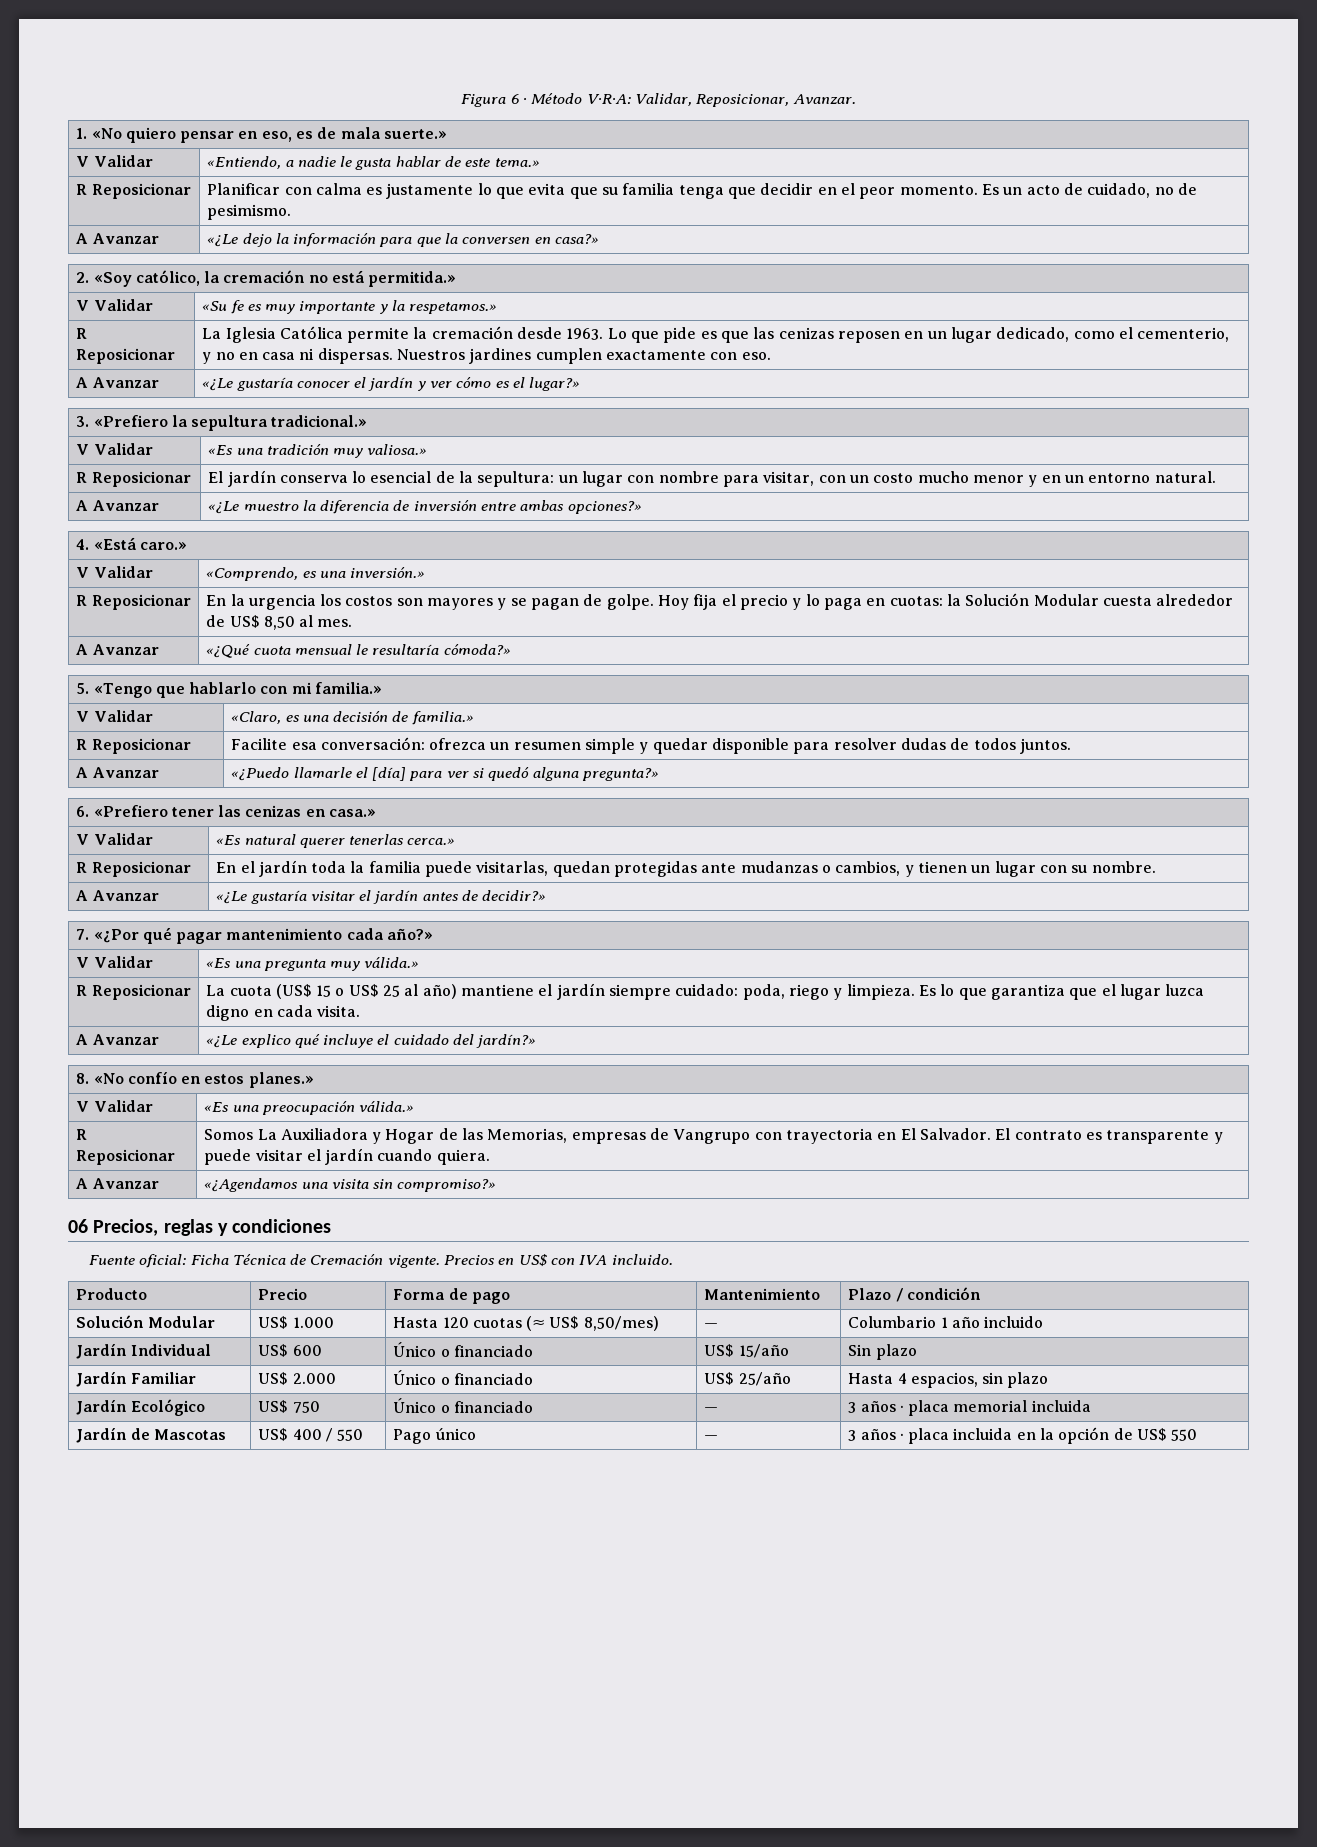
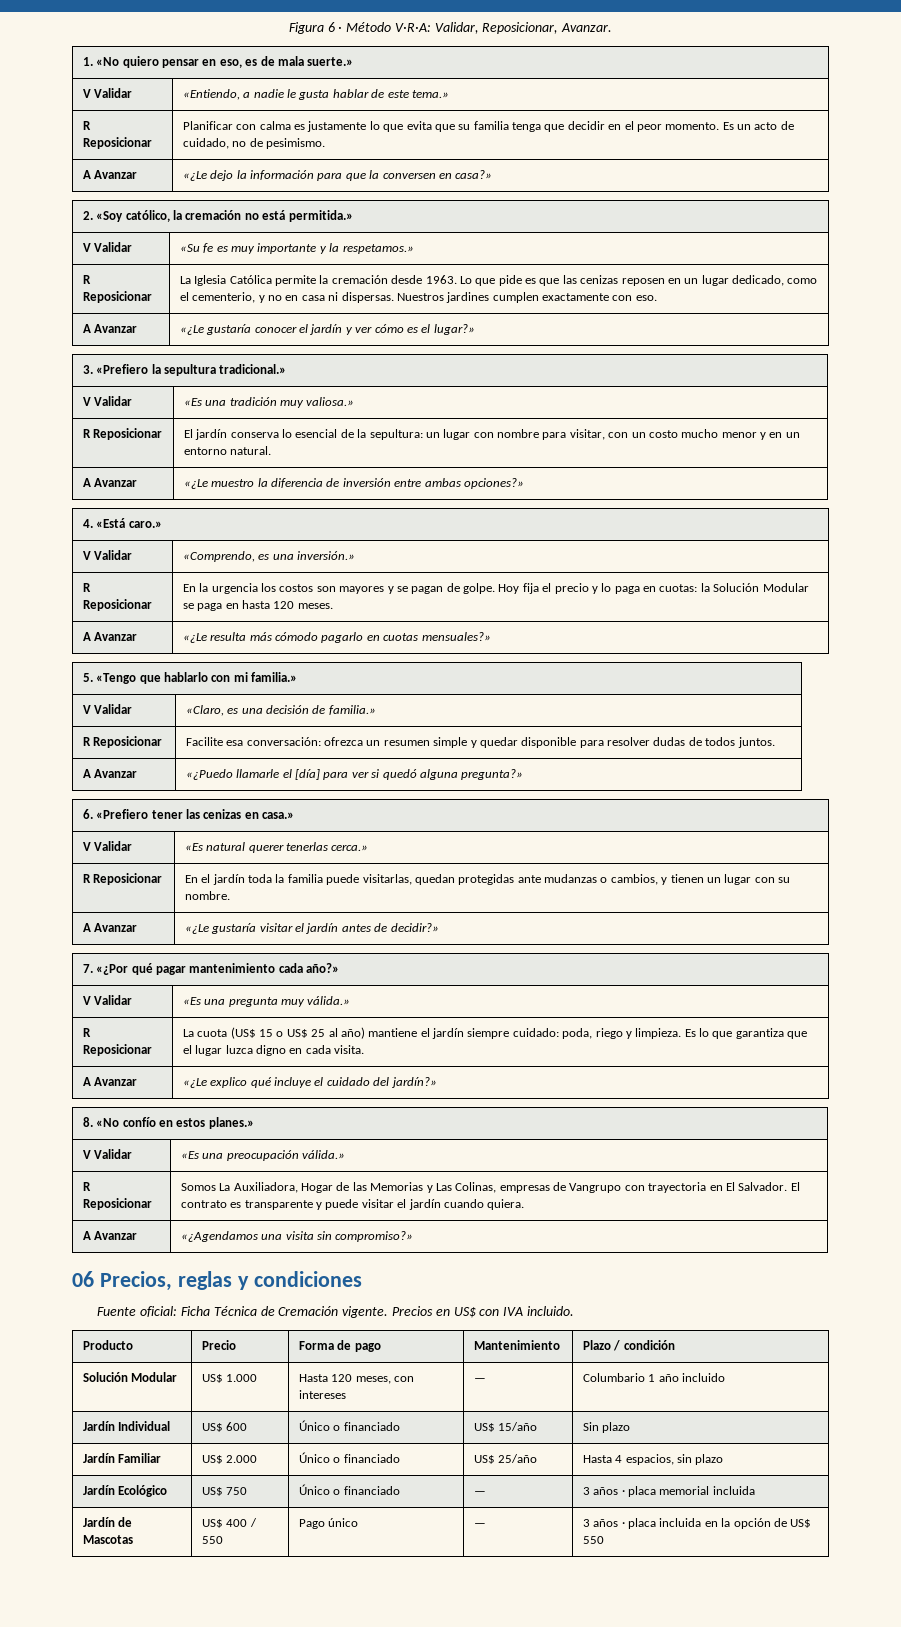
[1102,594,1234,606] [206,615,353,630] [76,644,159,655] [206,644,511,658] cuesta alrededor de US$ 8,50 al mes. // A Avanzar | «¿Qué cuota mensual le resultaría cómoda?» -> [182,600,333,611] [82,632,138,641] [182,632,491,643] se paga en hasta 120 meses. // A Avanzar | «¿Le resulta más cómodo pagarlo en cuotas mensuales?»
[280,1128,382,1144] Auxiliadora y -> [233,1182,298,1193] Auxiliadora,
[487,1128,568,1143] Memorias, -> [370,1182,497,1193] Memorias y Las Colinas,
[472,1316,659,1331] cuotas (≈ US$ 8,50/mes) -> [355,1376,415,1384] [298,1390,346,1399] meses, con intereses

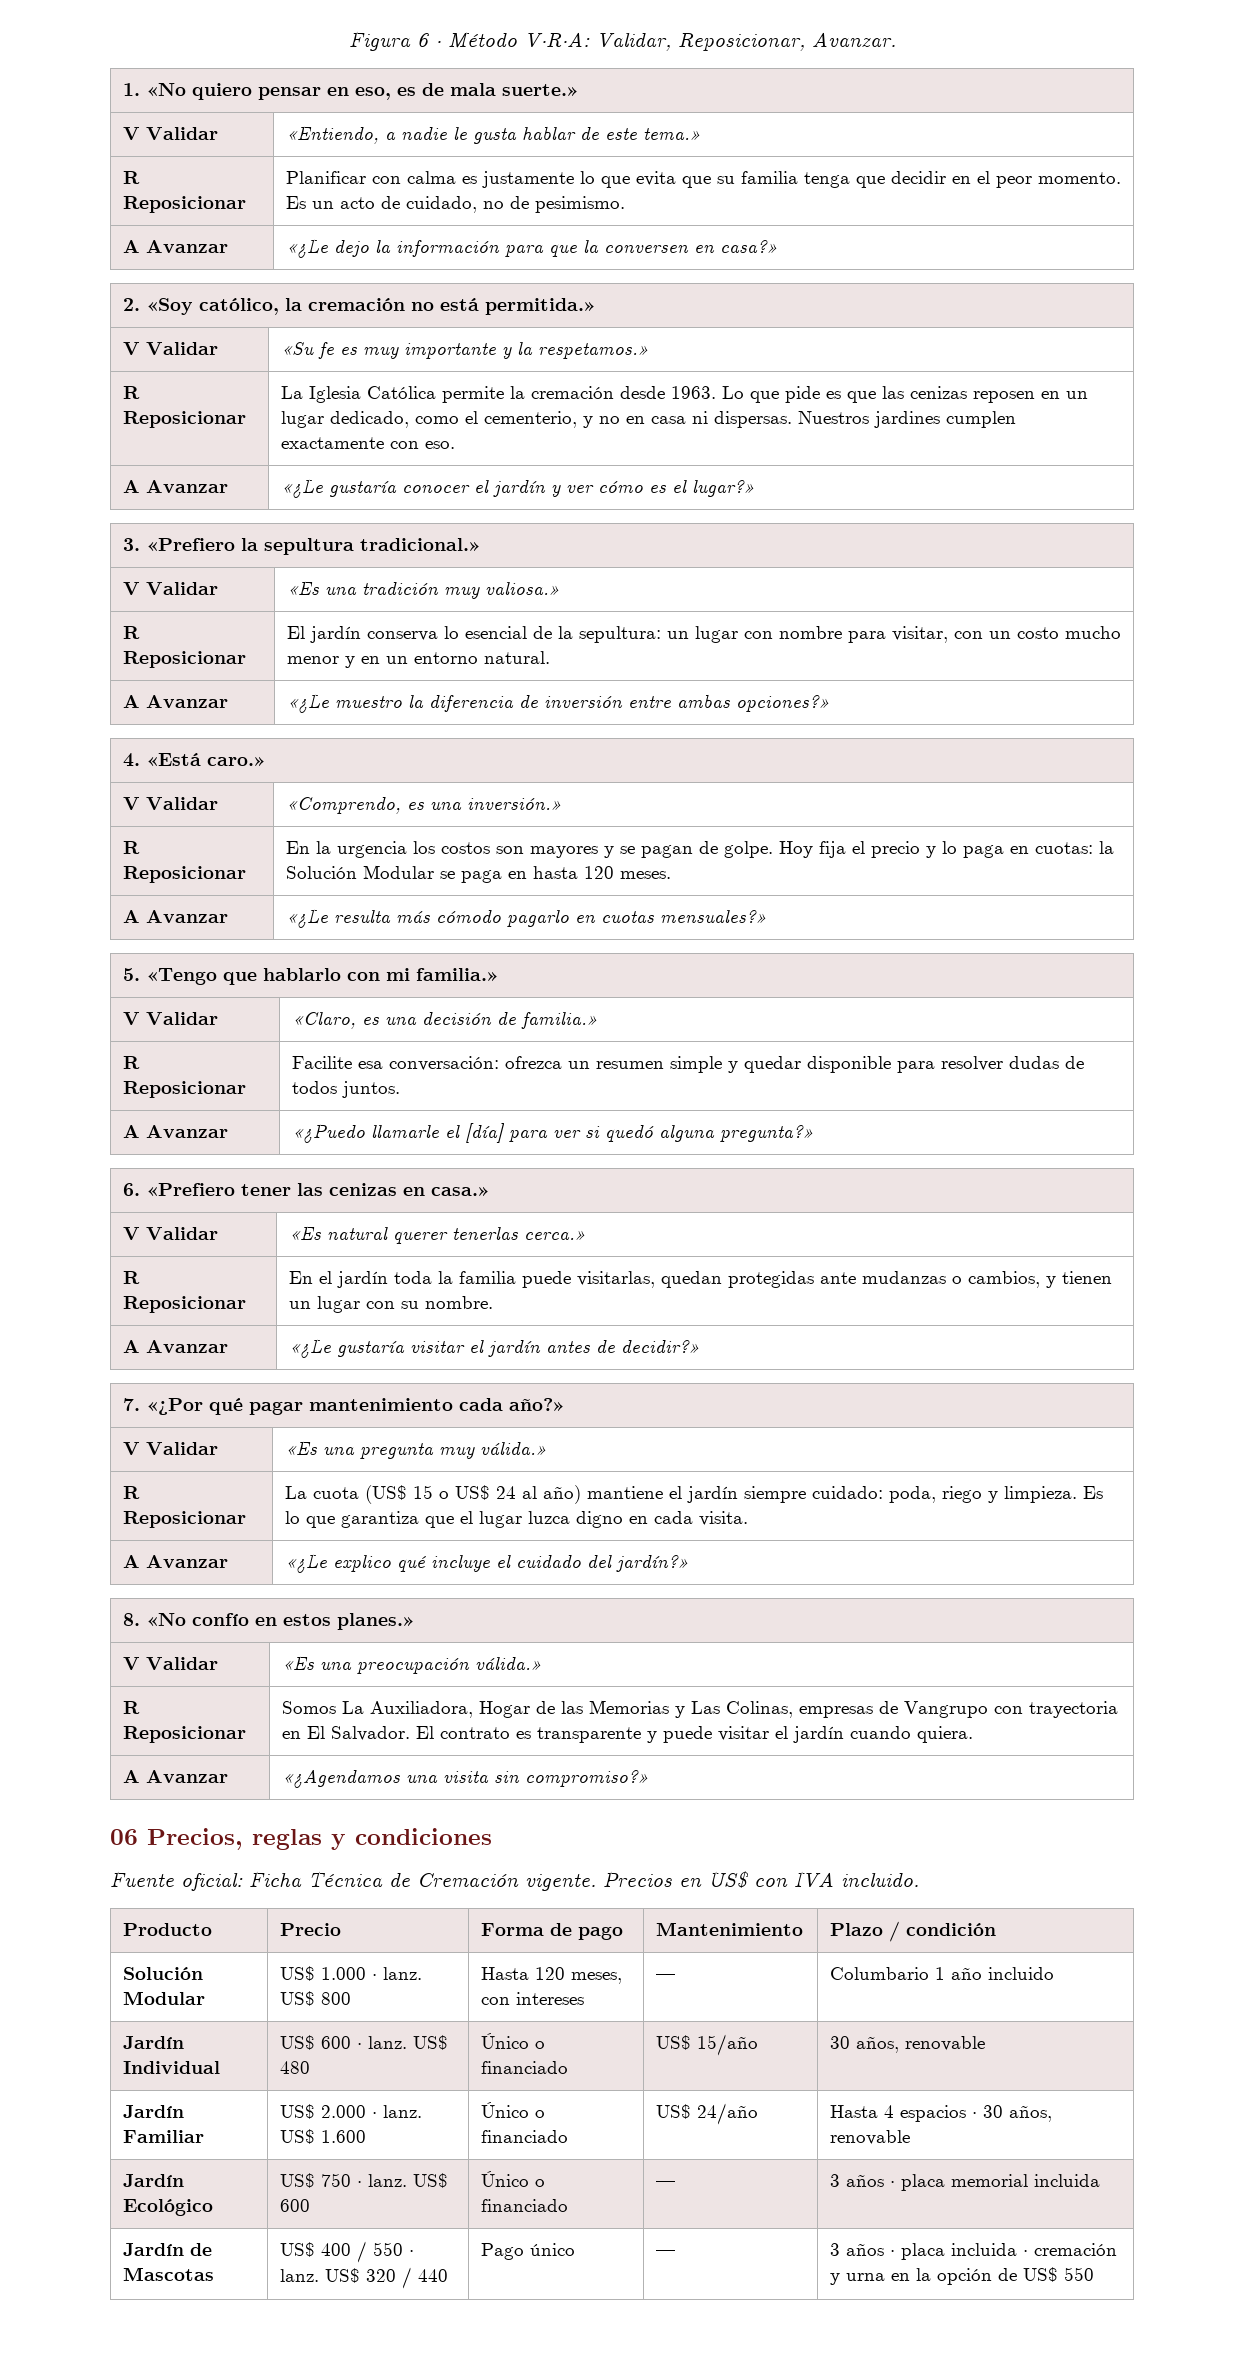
[311,1029,326,1037] 25 -> [495,1486,516,1499] 24
(258, 1378) none -> [371,1967,422,1980] [279,1991,351,2006] · lanz. US$ 800
(248, 1426) none -> [356,2035,448,2050] [279,2061,310,2074] · lanz. US$ 480
[582,1422,631,1433] Sin plazo -> [829,2036,985,2053] 30 años, renovable
[298,1452,400,1463] [473,1454,538,1464] | Único o financiado | US$ 25/año -> [371,2105,422,2118] [279,2129,366,2144] [480,2102,545,2118] [480,2130,568,2143] [655,2103,758,2125] · lanz. US$ 1.600 | Único o financiado | US$ 24/año
[625,1454,724,1465] espacios, sin plazo -> [899,2105,1052,2122] [829,2130,910,2145] espacios · 30 años, renovable
(248, 1491) none -> [356,2173,448,2188] [279,2199,310,2212] · lanz. US$ 600
(223, 1540) none -> [408,2250,414,2256] [279,2267,448,2289] · lanz. US$ 320 / 440
(702, 1522) none -> [1022,2243,1117,2256] [829,2273,885,2285] · cremación y urna

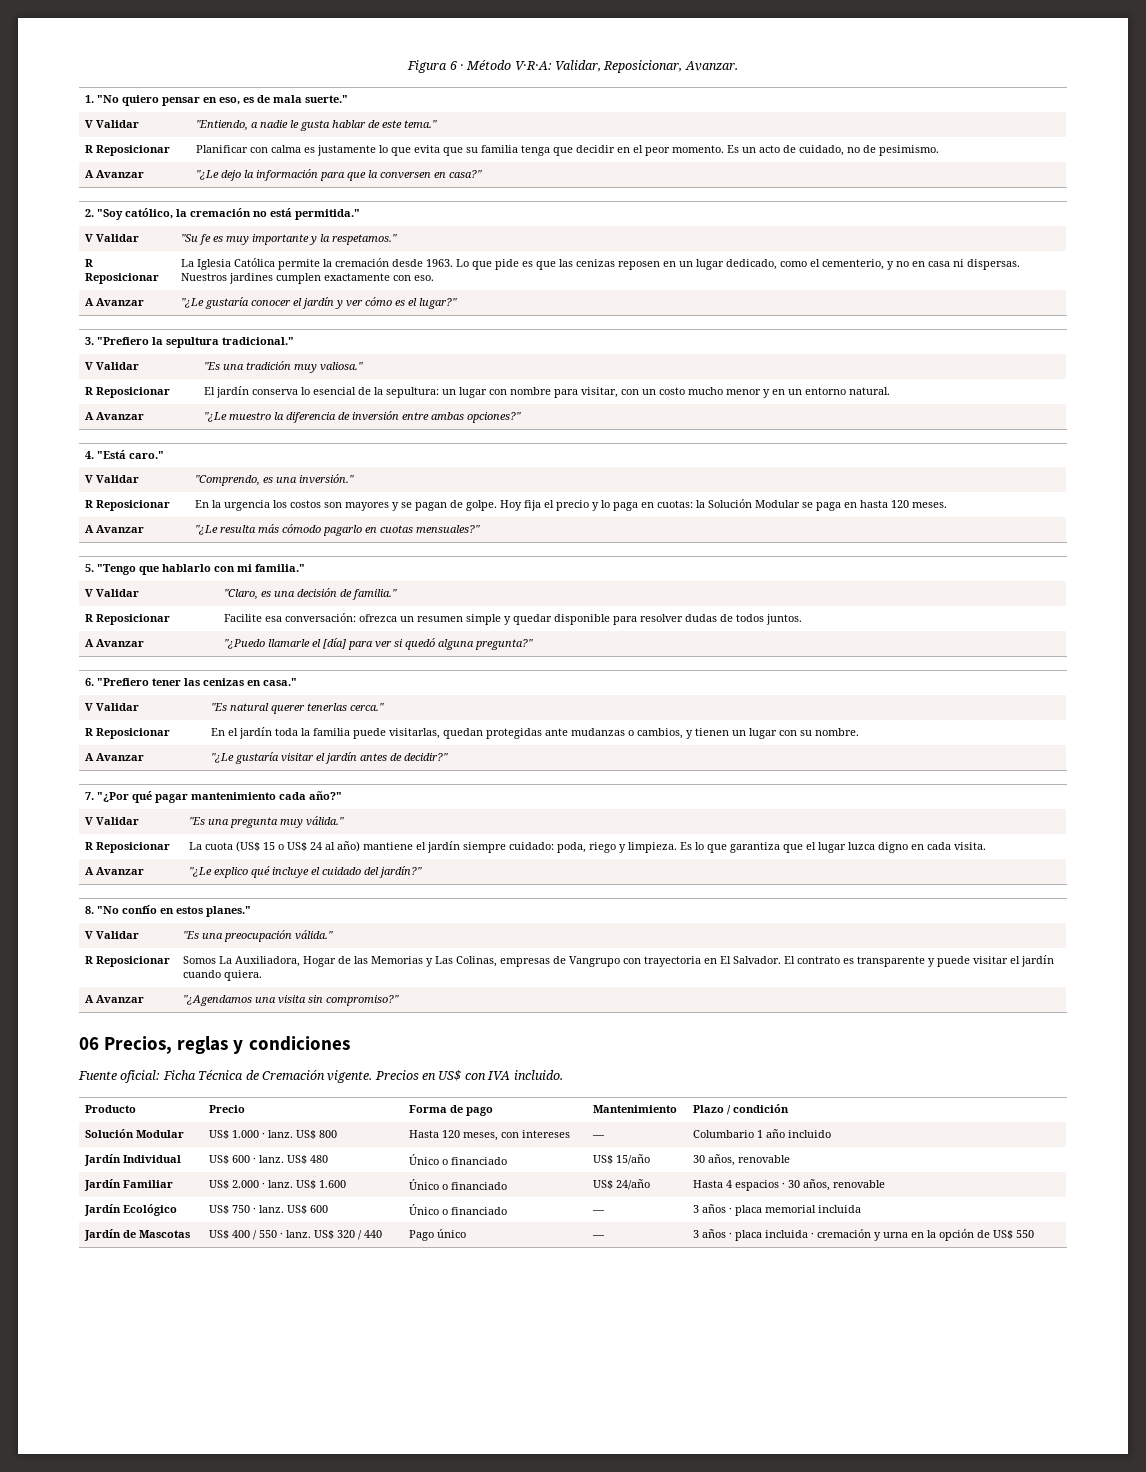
[145,83,186,96] «No -> [97,95,120,103] "No
[501,84,579,96] [122,127,218,140] [285,126,379,144] suerte.» // V Validar | «Entiendo, -> [305,95,349,103] [85,120,140,128] [196,120,249,131] suerte." // V Validar | "Entiendo,
[642,128,701,140] tema.» -> [404,120,438,128] tema."
[285,239,328,258] «¿Le -> [196,170,220,180] "¿Le
[719,240,778,253] casa?» -> [449,170,483,178] casa?"
[145,298,193,315] «Soy -> [97,209,124,220] "Soy
[484,298,596,315] [122,342,218,355] [280,342,314,355] permitida.» // V Validar | «Su -> [295,209,361,220] [85,234,140,242] [181,234,199,242] permitida." // V Validar | "Su
[537,343,649,359] respetamos.» -> [332,234,398,245] respetamos."
[280,479,323,498] «¿Le -> [181,298,205,308] "¿Le
[691,480,755,497] lugar?» -> [419,298,458,309] lugar?"
[145,538,235,551] «Prefiero -> [97,337,150,345] "Prefiero
[359,538,481,551] [122,582,218,595] [286,581,319,595] tradicional.» // V Validar | «Es -> [222,337,295,345] [85,362,140,370] [204,362,221,370] tradicional." // V Validar | "Es
[484,582,560,595] valiosa.» -> [320,362,364,371] valiosa."
[286,694,329,713] «¿Le -> [204,412,228,422] "¿Le
[735,695,830,712] opciones?» -> [467,412,522,423] opciones?"
[145,753,266,766] [122,797,218,810] [285,797,562,814] «Está caro.» // V Validar | «Comprendo, es una inversión.» -> [97,450,165,459] [85,475,140,483] [195,474,355,486] "Está caro." // V Validar | "Comprendo, es una inversión."
[285,909,328,928] «¿Le -> [195,525,219,535] "¿Le
[659,910,767,923] mensuales?» -> [416,525,481,533] mensuales?"
[145,968,217,985] «Tengo -> [97,564,137,575] "Tengo
[415,968,499,981] [122,1012,218,1025] [291,1012,356,1029] familia.» // V Validar | «Claro, -> [255,564,306,572] [85,589,140,597] [224,589,259,600] familia." // V Validar | "Claro,
[520,1012,598,1029] familia.» -> [352,589,398,600] familia."
[291,1124,365,1143] «¿Puedo -> [224,639,266,649] "¿Puedo
[719,1125,814,1142] pregunta?» -> [475,639,534,650] pregunta?"
[145,1183,235,1196] «Prefiero -> [97,678,150,686] "Prefiero
[430,1187,490,1196] [122,1227,218,1240] [288,1226,321,1240] casa.» // V Validar | «Es -> [263,678,298,686] [85,703,140,711] [211,703,228,711] casa." // V Validar | "Es
[523,1230,586,1240] cerca.» -> [350,703,385,711] cerca."
[288,1339,331,1358] «¿Le -> [211,753,235,763] "¿Le
[620,1340,700,1353] decidir?» -> [404,753,449,761] decidir?"
[145,1398,203,1415] «¿Por -> [97,792,130,802] "¿Por
[508,1398,565,1411] [122,1442,218,1455] [284,1441,317,1455] año?» // V Validar | «Es -> [309,791,343,800] [85,817,140,825] [189,817,206,825] año?" // V Validar | "Es
[479,1442,547,1455] válida.» -> [306,816,345,826] válida."
[284,1554,327,1573] «¿Le -> [189,867,213,877] "¿Le
[615,1555,689,1572] jardín?» -> [379,866,423,878] jardín?"
[145,1613,186,1626] «No -> [97,906,120,914] "No
[336,1613,415,1630] [122,1657,218,1670] [281,1656,314,1670] planes.» // V Validar | «Es -> [206,906,252,917] [85,931,140,939] [183,931,200,939] planes." // V Validar | "Es
[474,1657,542,1670] válida.» -> [295,930,334,940] válida."
[281,1769,400,1788] «¿Agendamos -> [183,995,253,1006] "¿Agendamos
[524,1770,649,1787] compromiso?» -> [326,995,400,1006] compromiso?"

